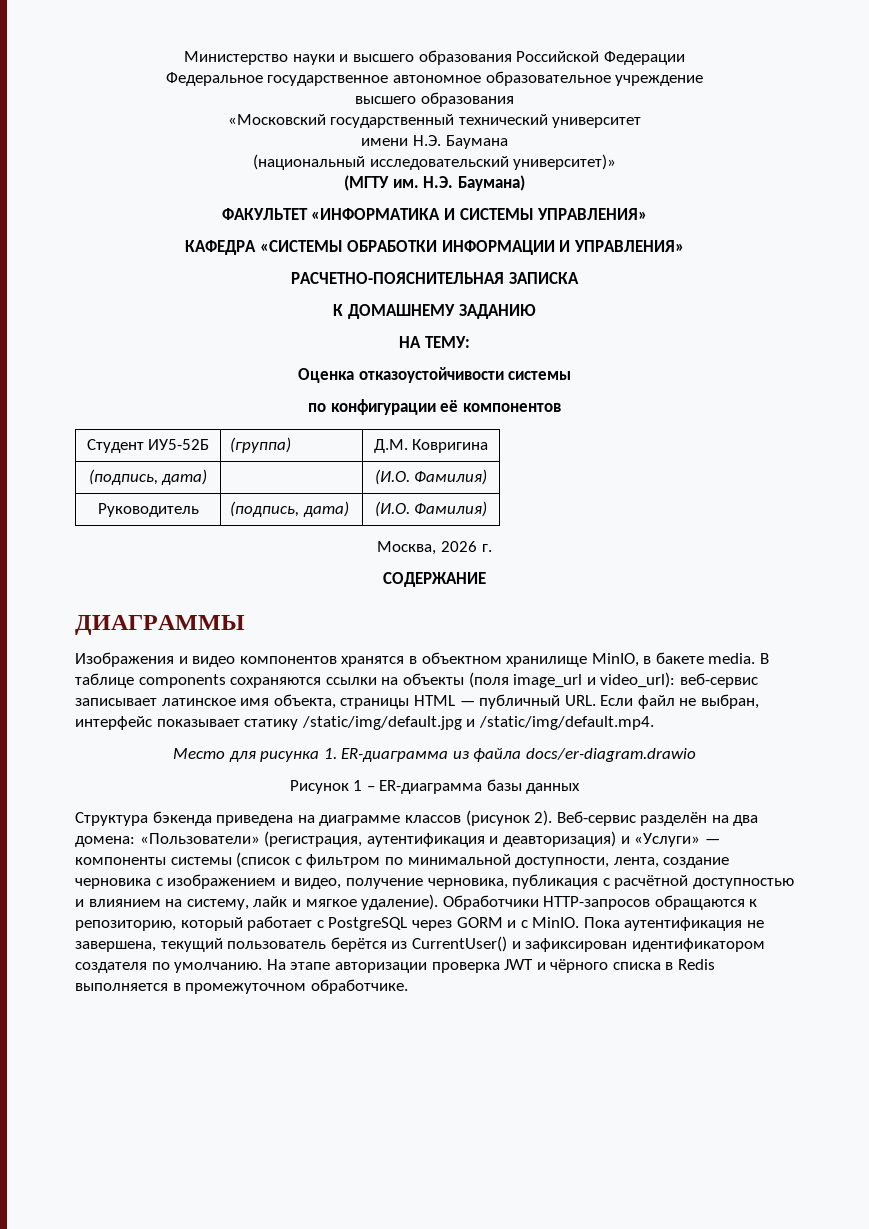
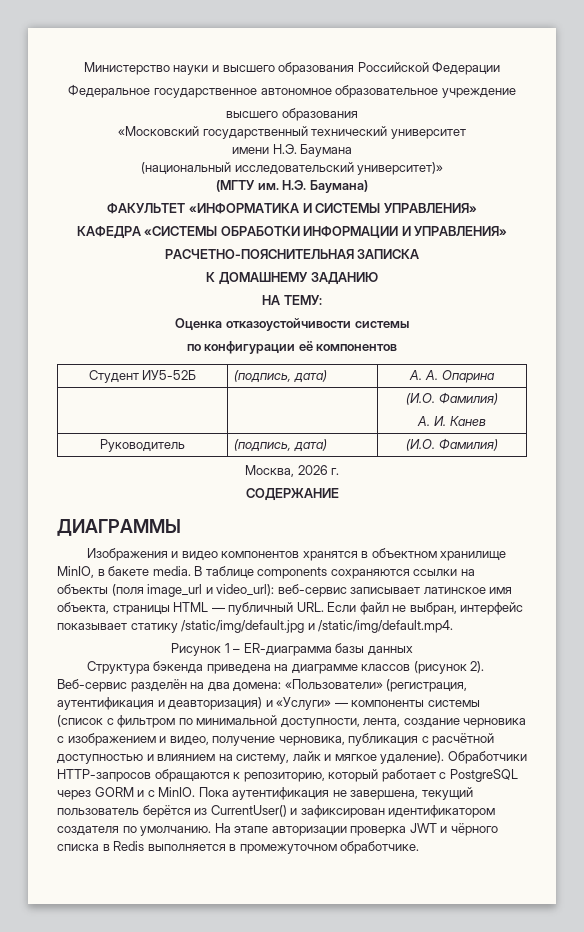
[230,437,292,453] [373,439,489,453] [88,469,208,485] [374,469,488,485] (группа) | Д.М. Ковригина // (подпись, дата) | | (И.О. Фамилия) -> [234,370,327,383] [409,370,495,383] [406,392,498,405] [417,416,486,426] (подпись, дата) | А. А. Опарина // | | (И.О. Фамилия) // А. И. Канев
[172,748,697,762] // Место для рисунка 1. ER-диаграмма из файла docs/er-diagram.drawio -> (454, 626) none

